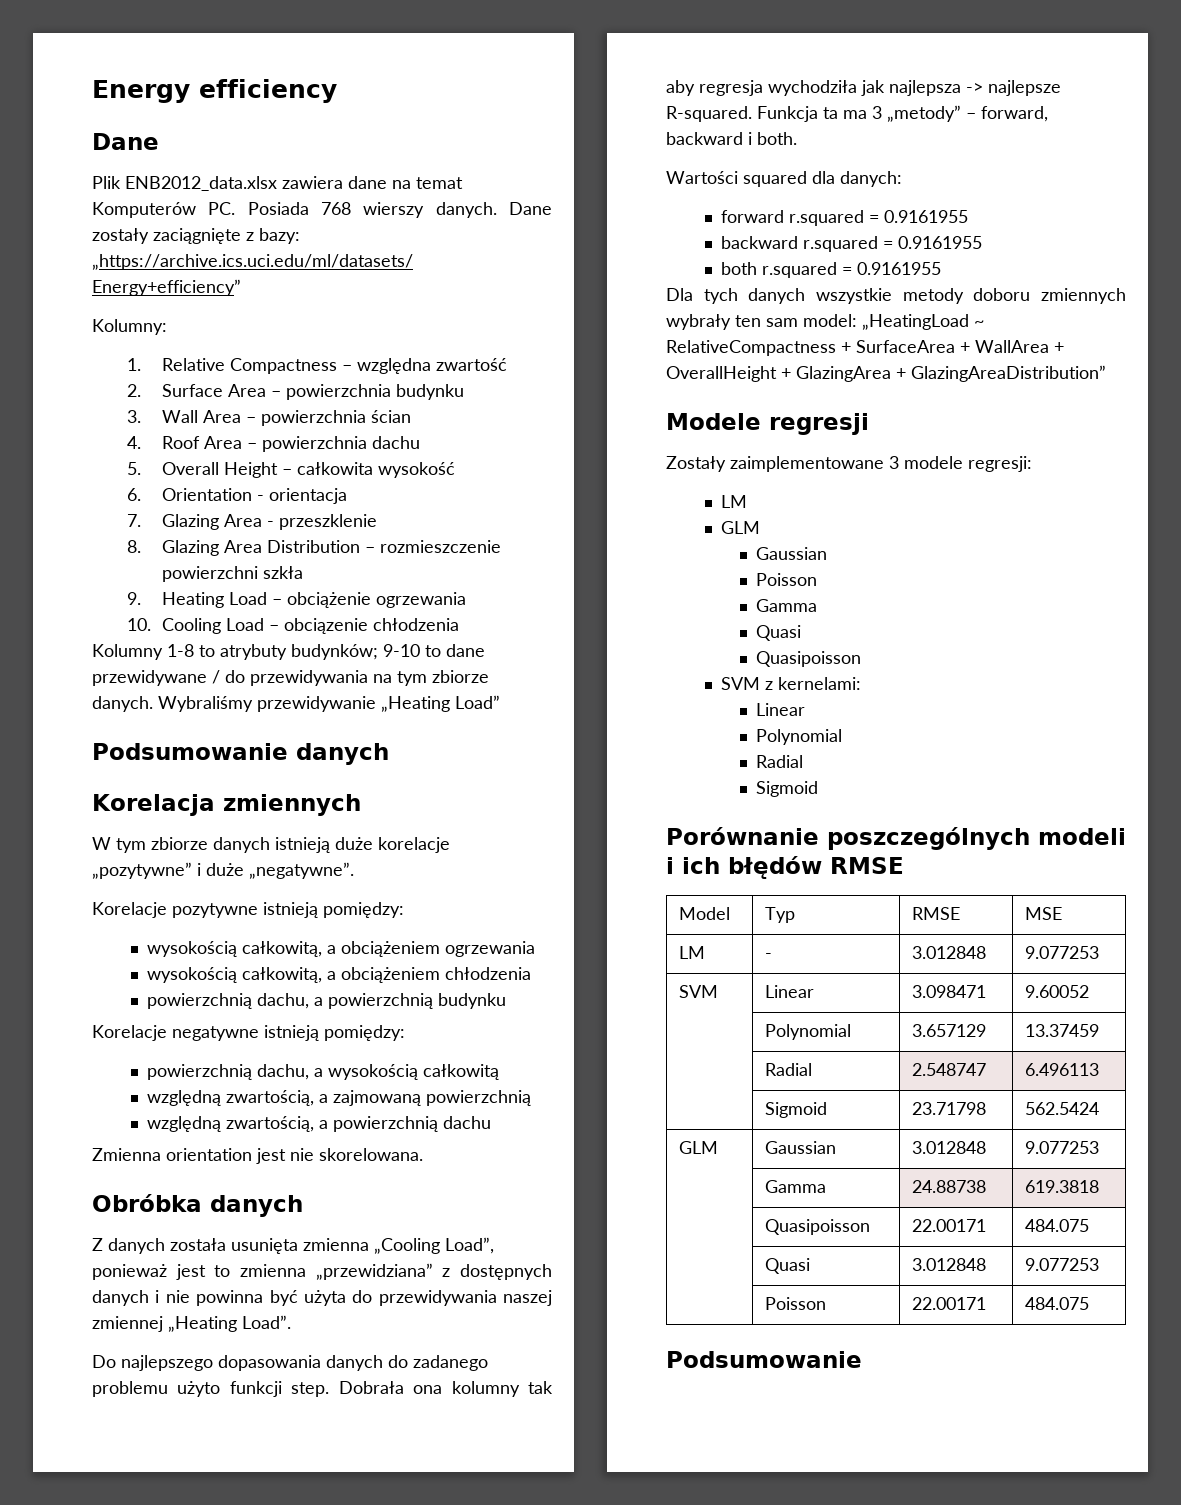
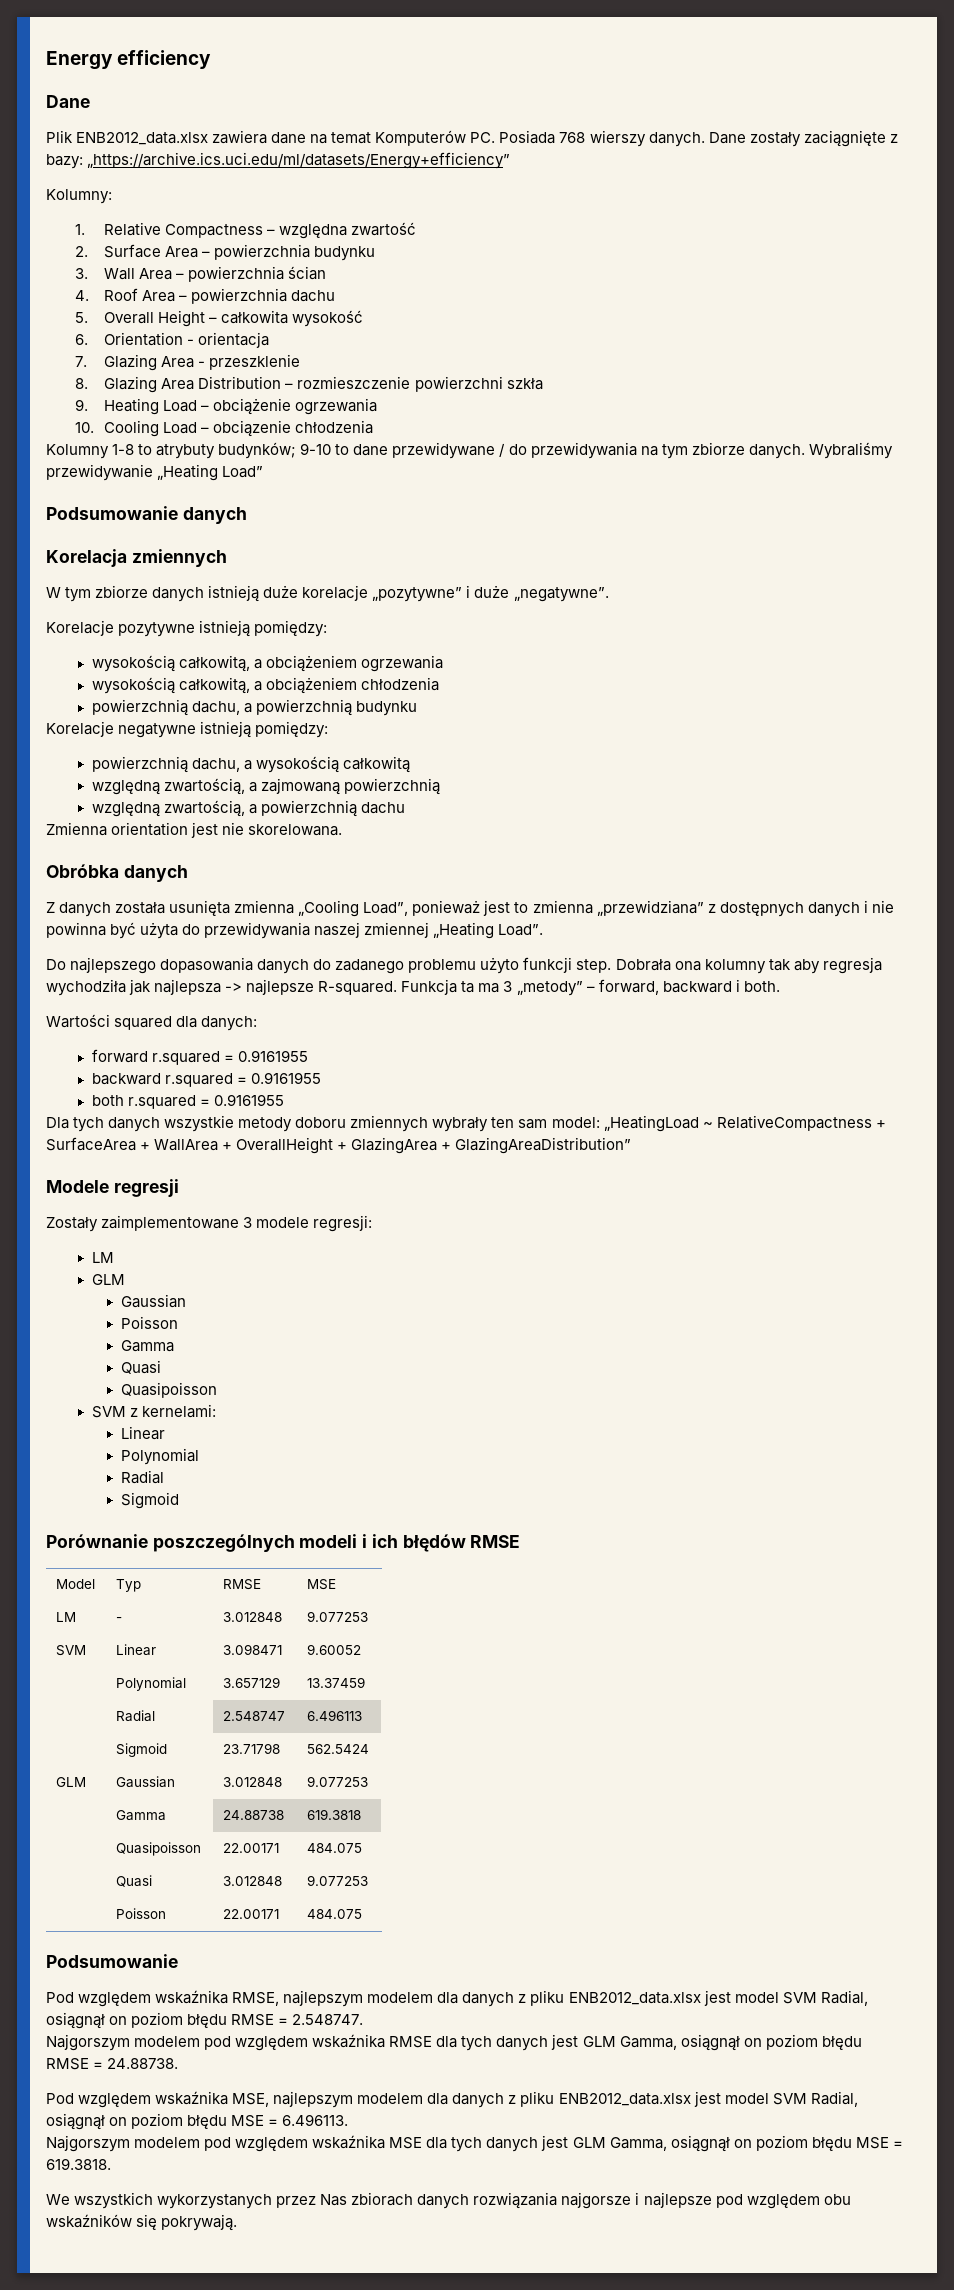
(862, 1359) none -> [46,1990,868,2007] [46,2012,364,2029] [46,2034,862,2051] [46,2058,179,2070] [46,2091,858,2108] [46,2113,349,2130] [46,2135,903,2152] [46,2158,111,2170] [46,2192,851,2209] [46,2214,238,2231] // Pod względem wskaźnika RMSE, najlepszym modelem dla danych z pliku ENB2012_data.xlsx jest model SVM Radial, osiągnął on poziom błędu RMSE = 2.548747. // Najgorszym modelem pod względem wskaźnika RMSE dla tych danych jest GLM Gamma, osiągnął on poziom błędu RMSE = 24.88738. // Pod względem wskaźnika MSE, najlepszym modelem dla danych z pliku ENB2012_data.xlsx jest model SVM Radial, osiągnął on poziom błędu MSE = 6.496113. // Najgorszym modelem pod względem wskaźnika MSE dla tych danych jest GLM Gamma, osiągnął on poziom błędu MSE = 619.3818. // We wszystkich wykorzystanych przez Nas zbiorach danych rozwiązania najgorsze i najlepsze pod względem obu wskaźników się pokrywają.

